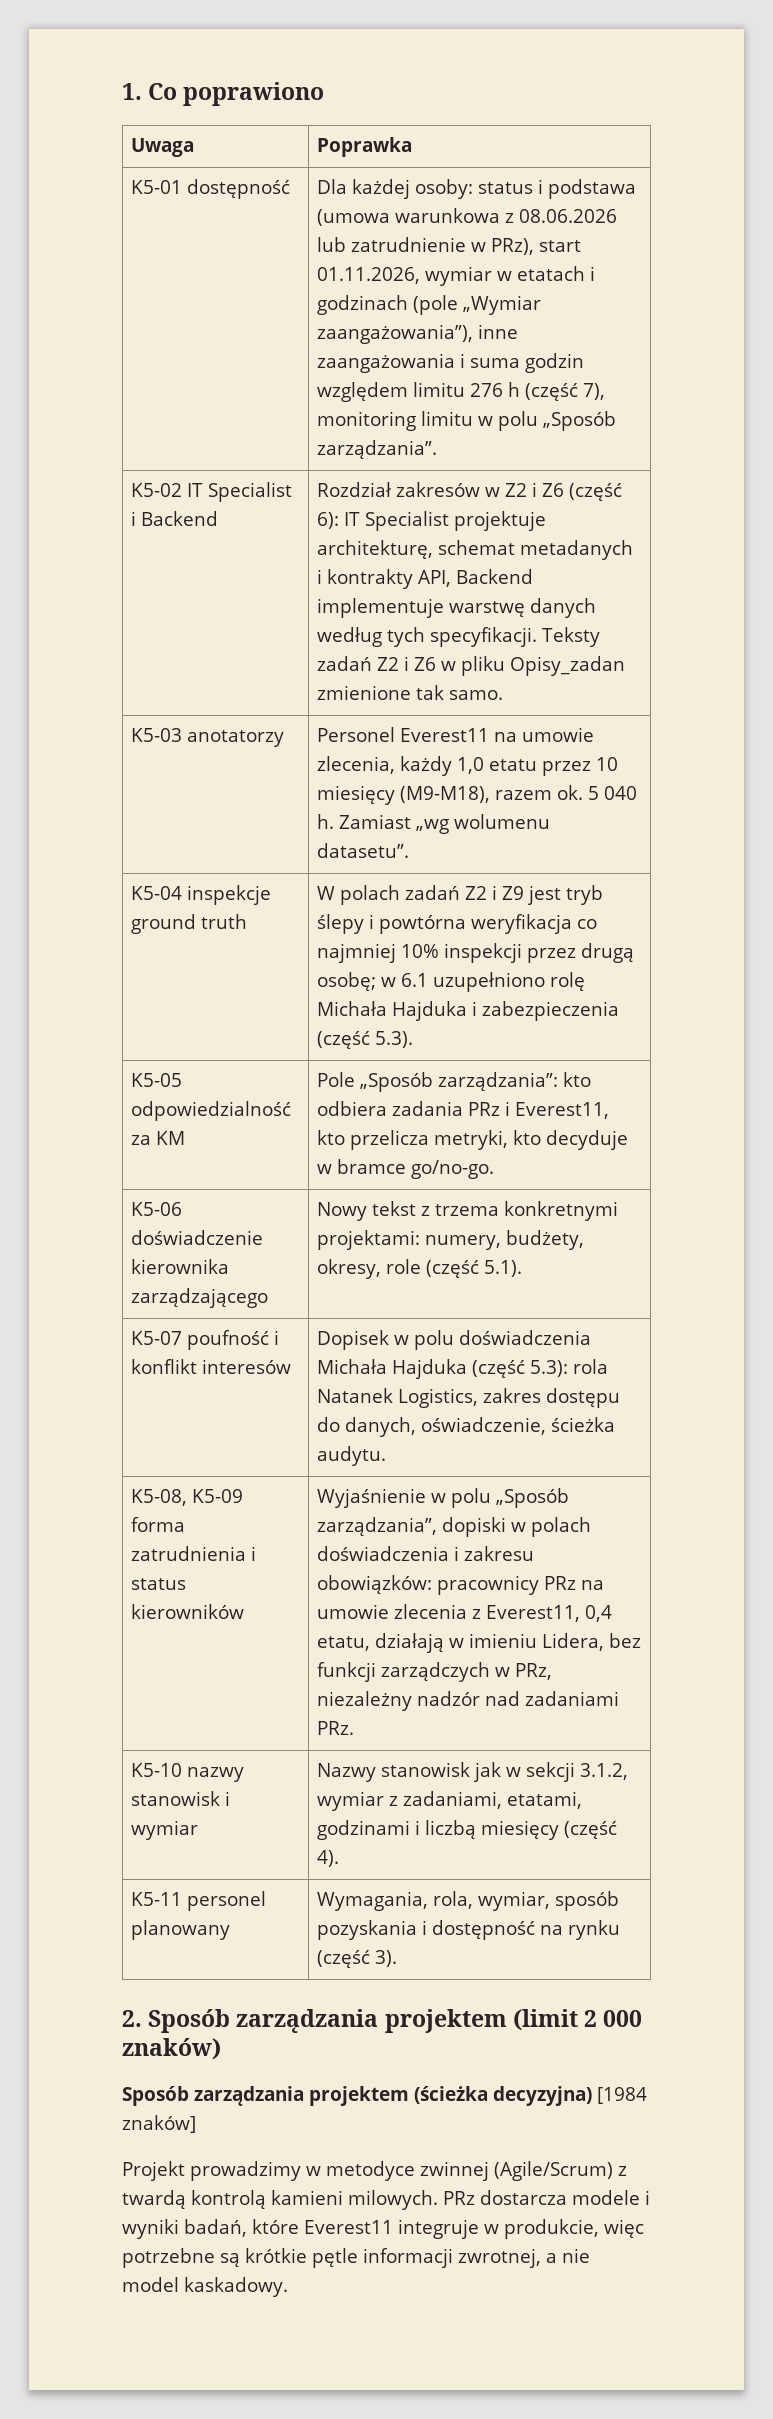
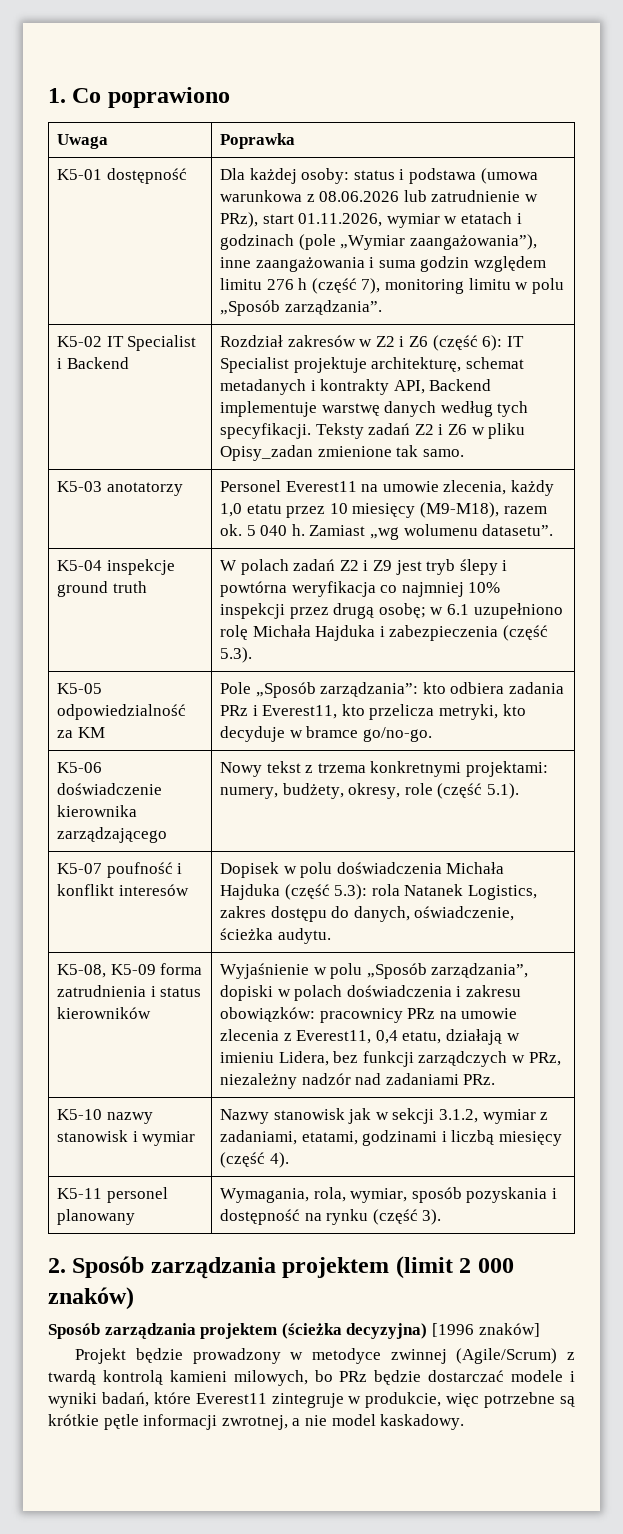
[597,2087,647,2104] [1984 -> [431,1323,474,1337] [1996
[190,2161,301,2181] prowadzimy -> [136,1348,281,1364] będzie prowadzony
[348,2190,567,2210] milowych. PRz dostarcza -> [233,1370,505,1386] milowych, bo PRz będzie dostarczać
[398,2219,479,2239] integruje -> [271,1393,344,1408] zintegruje

